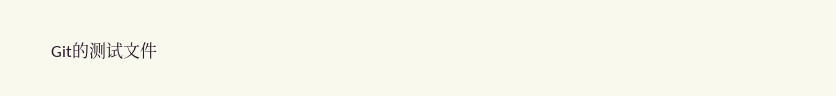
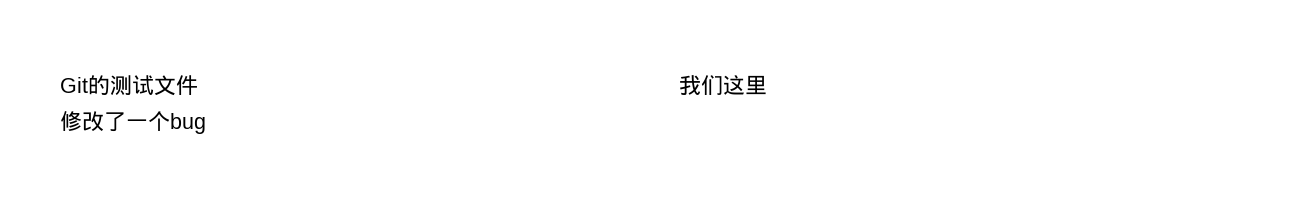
(157, 50) none -> [60,111,206,134] [679,75,767,95] // 修改了一个bug // 我们这里

